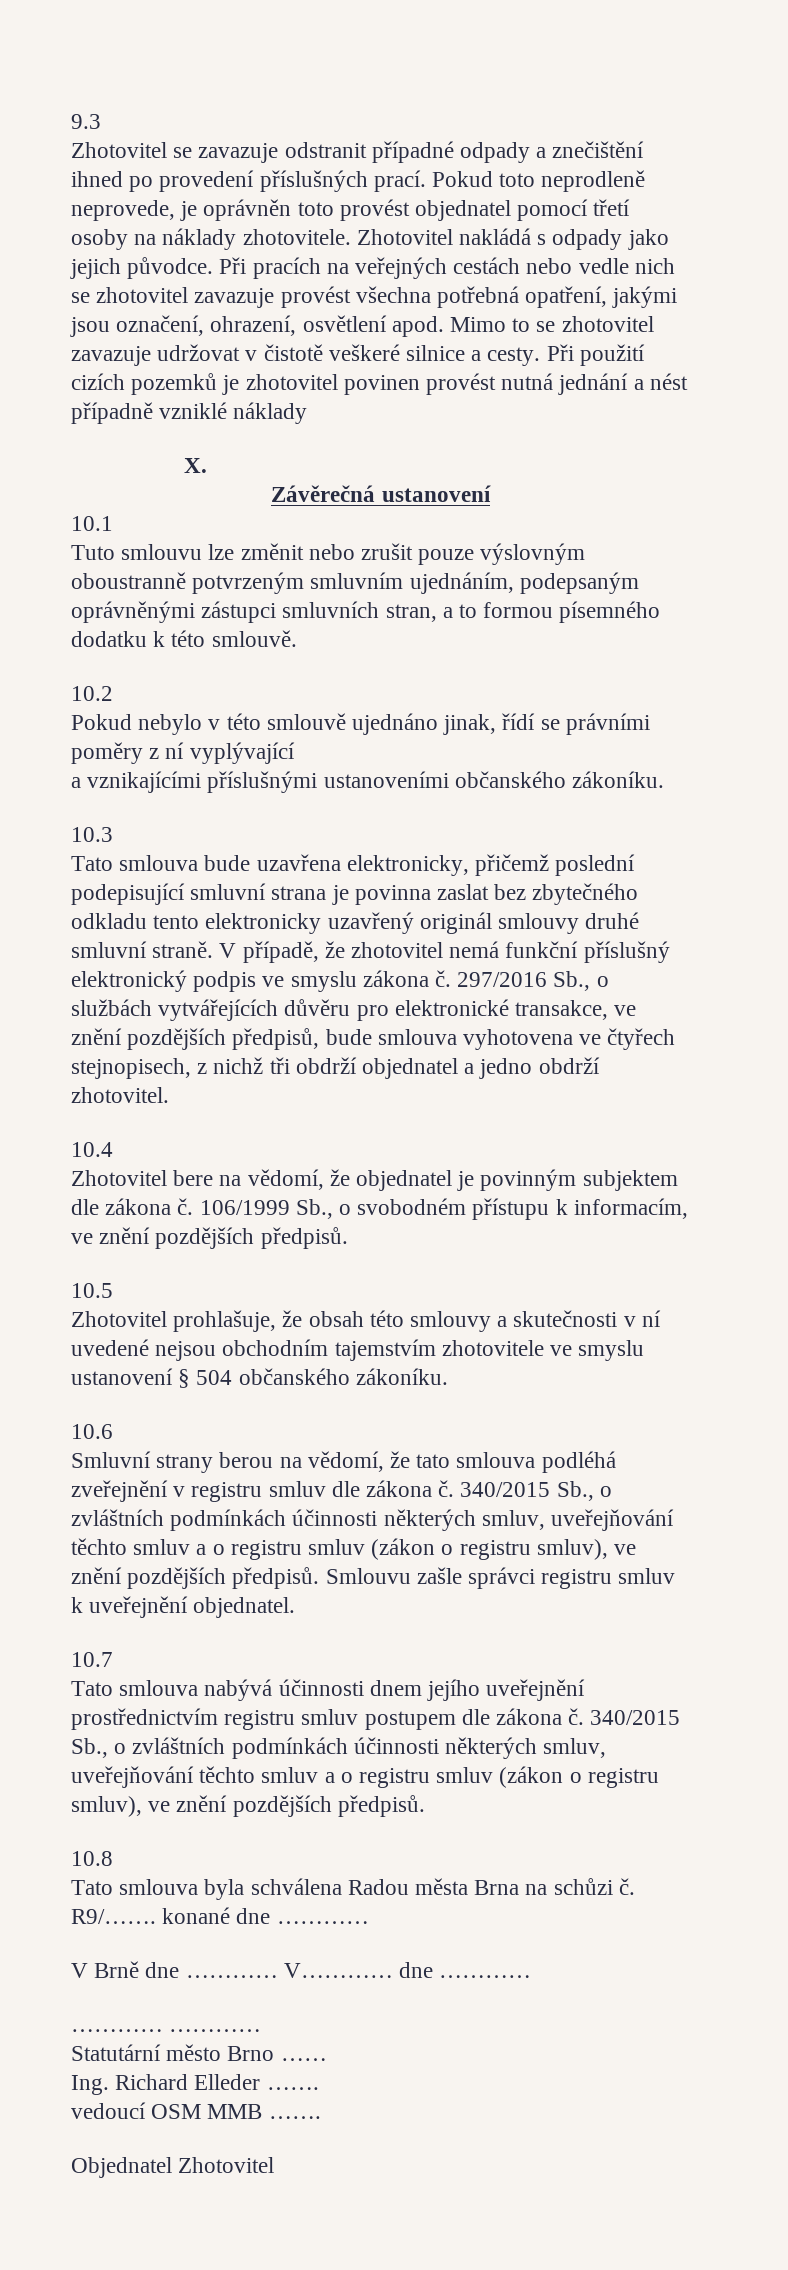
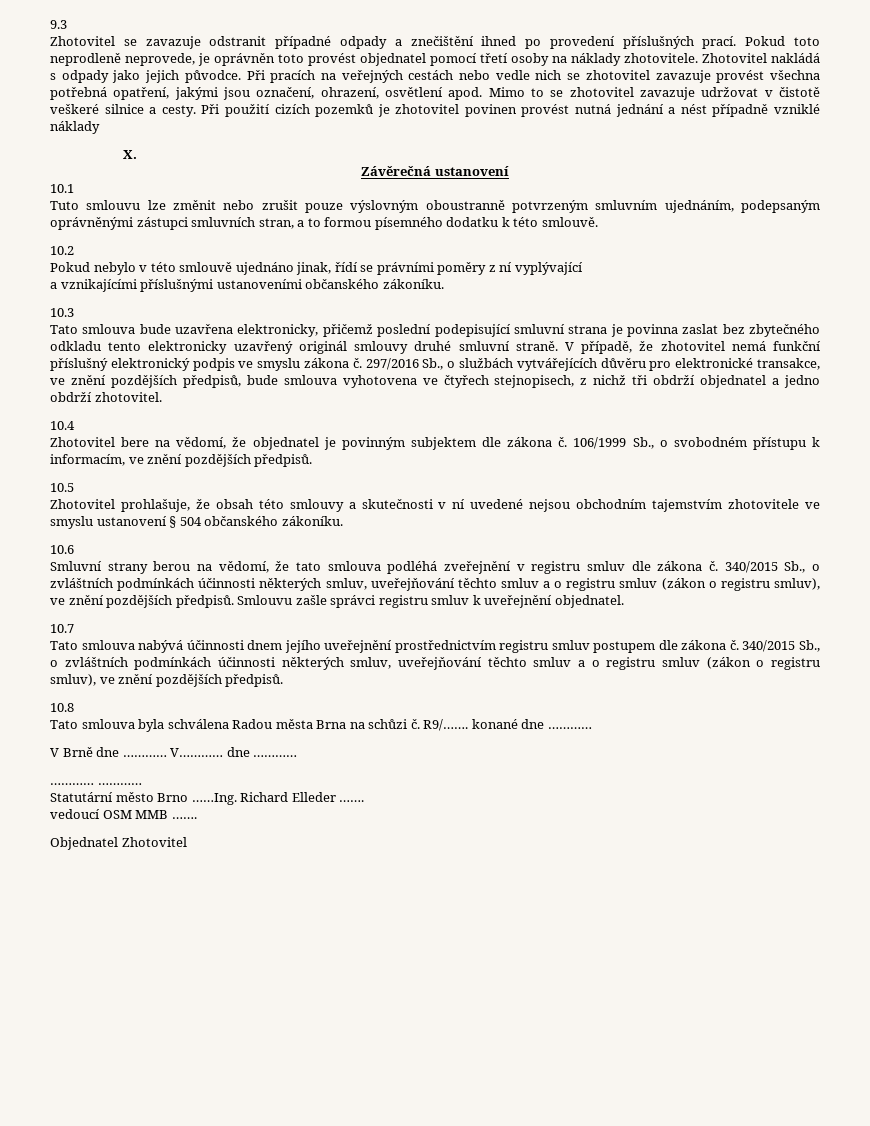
[280,2058,327,2061] [71,2075,109,2095] …… // Ing. -> [191,793,237,805] ……Ing.

